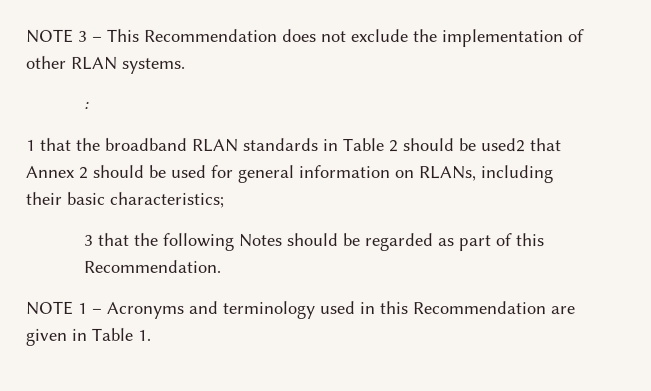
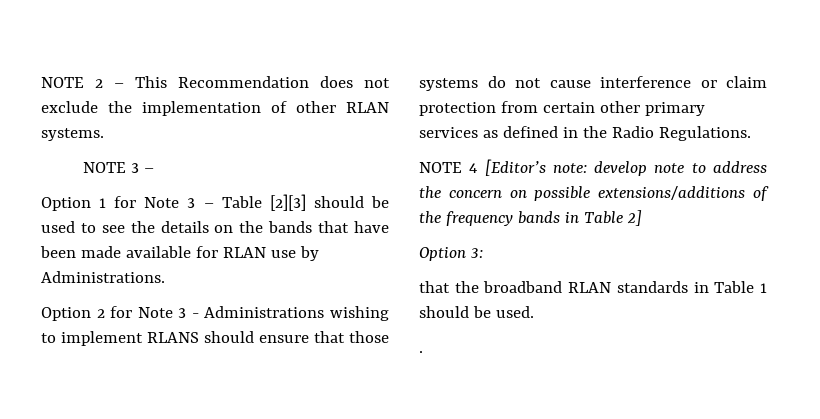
[26,28,88,43] NOTE 3 -> [41,77,103,88] NOTE 2
[84,101,91,110] [26,139,36,151] : // 1 -> [83,162,155,173] [41,194,389,211] [41,221,389,233] [40,246,319,261] [41,271,165,283] [41,306,389,321] [41,331,389,346] [419,76,767,91] [419,101,705,116] [419,126,751,141] [419,159,767,176] [419,186,769,201] [419,210,642,226] [419,247,483,261] NOTE 3 – // Option 1 for Note 3 – Table [2][3] should be used to see the details on the bands that have been made available for RLAN use by Administrations. // Option 2 for Note 3 - Administrations wishing to implement RLANS should ensure that those systems do not cause interference or claim protection from certain other primary services as defined in the Radio Regulations. // NOTE 4 [Editor’s note: develop note to address the concern on possible extensions/additions of the frequency bands in Table 2] // Option 3: //
[389,138,562,153] [26,164,554,184] [25,191,225,208] [83,232,545,252] [83,259,222,273] [25,300,575,319] [25,327,151,346] 2 should be used2 that Annex 2 should be used for general information on RLANs, including their basic characteristics; // 3 that the following Notes should be regarded as part of this Recommendation. // NOTE 1 – Acronyms and terminology used in this Recommendation are given in Table 1. -> [760,283,767,293] [419,306,534,318] [419,351,423,353] 1 should be used. // .

